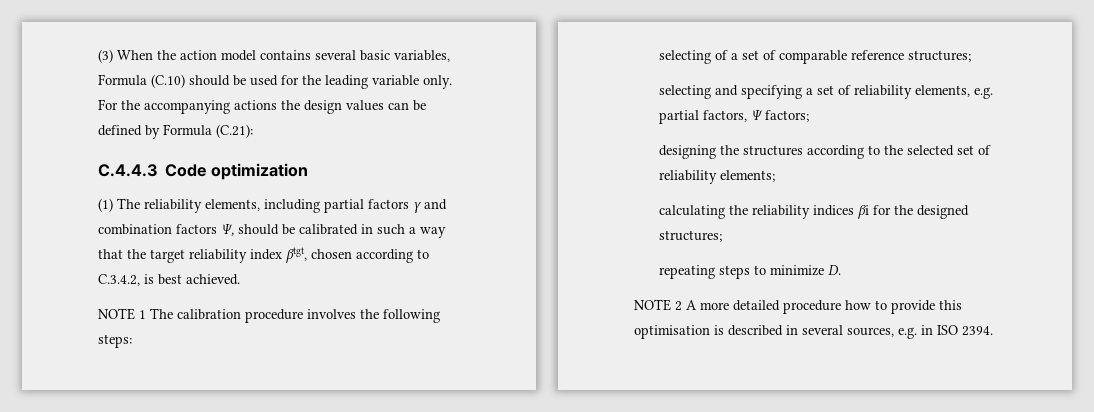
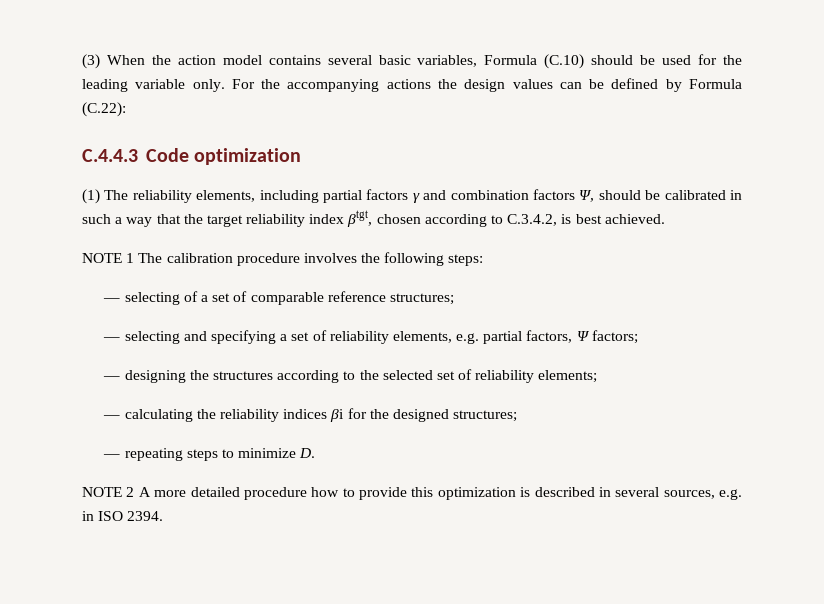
[216,124,253,138] (C.21): -> [82,102,126,117] (C.22):
(132, 341) none -> [103,298,121,302] —
(971, 56) none -> [103,337,121,341] —
(809, 116) none -> [103,376,121,380] —
(775, 176) none -> [103,415,121,419] —
(722, 236) none -> [103,454,121,458] —
[634,325,710,339] optimisation -> [437,487,516,500] optimization

